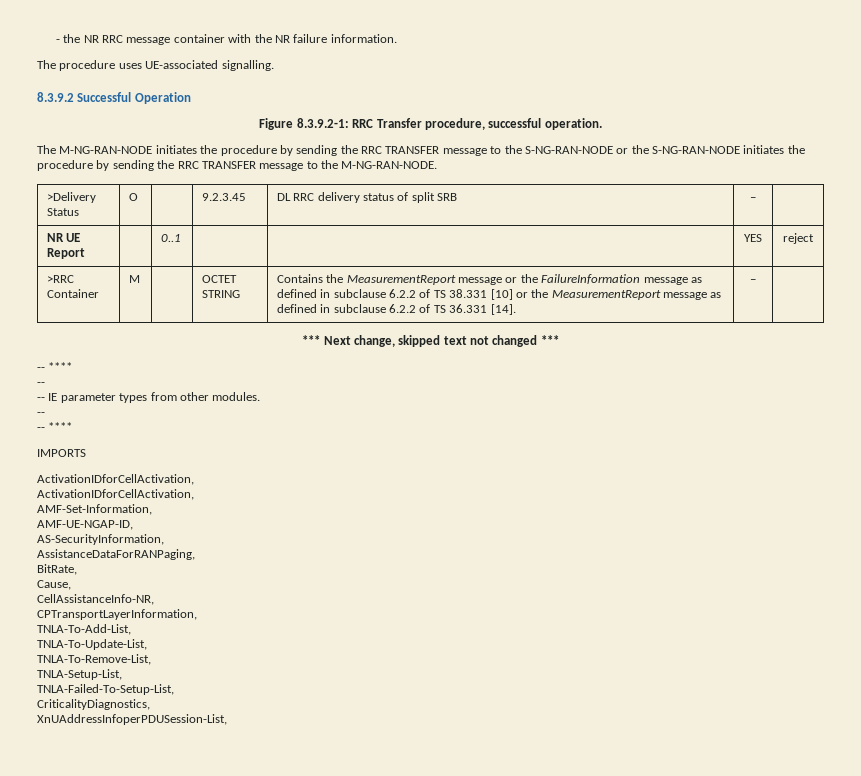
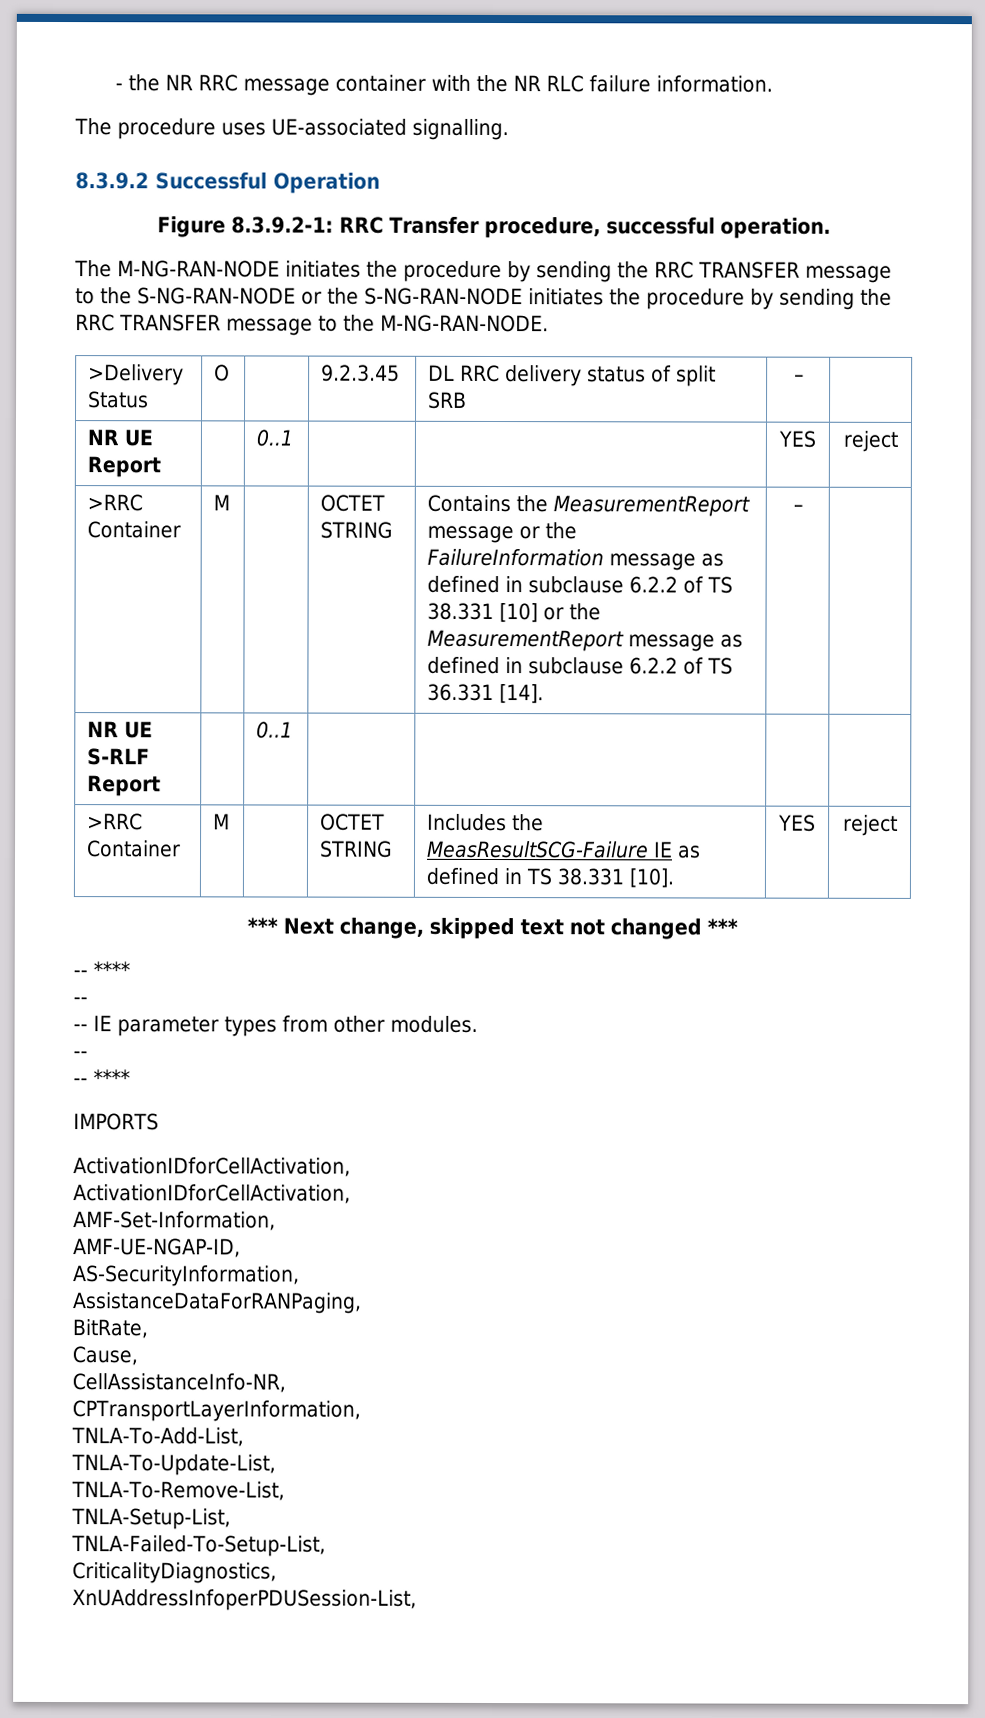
(290, 39) none -> [545,75,584,93] RLC
(756, 281) none -> [87,721,154,739] [87,748,151,766] [87,775,162,797] [256,721,294,739] [87,813,144,831] [87,840,182,858] [213,813,231,830] [320,813,386,831] [320,840,394,858] [427,813,545,832] [427,840,702,859] [426,867,675,888] [778,814,816,832] [842,814,898,836] // NR UE S-RLF Report | | 0..1 | | | | // >RRC Container | M | | OCTET STRING | Includes the MeasResultSCG-Failure IE as defined in TS 38.331 [10]. | YES | reject

